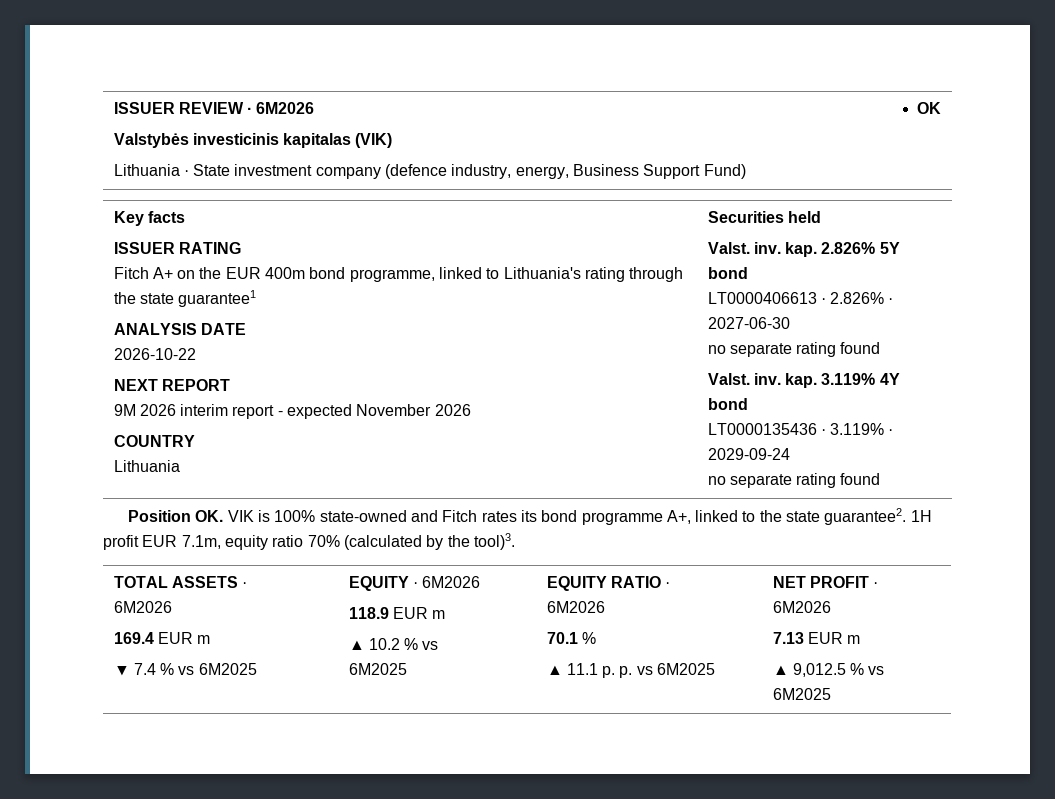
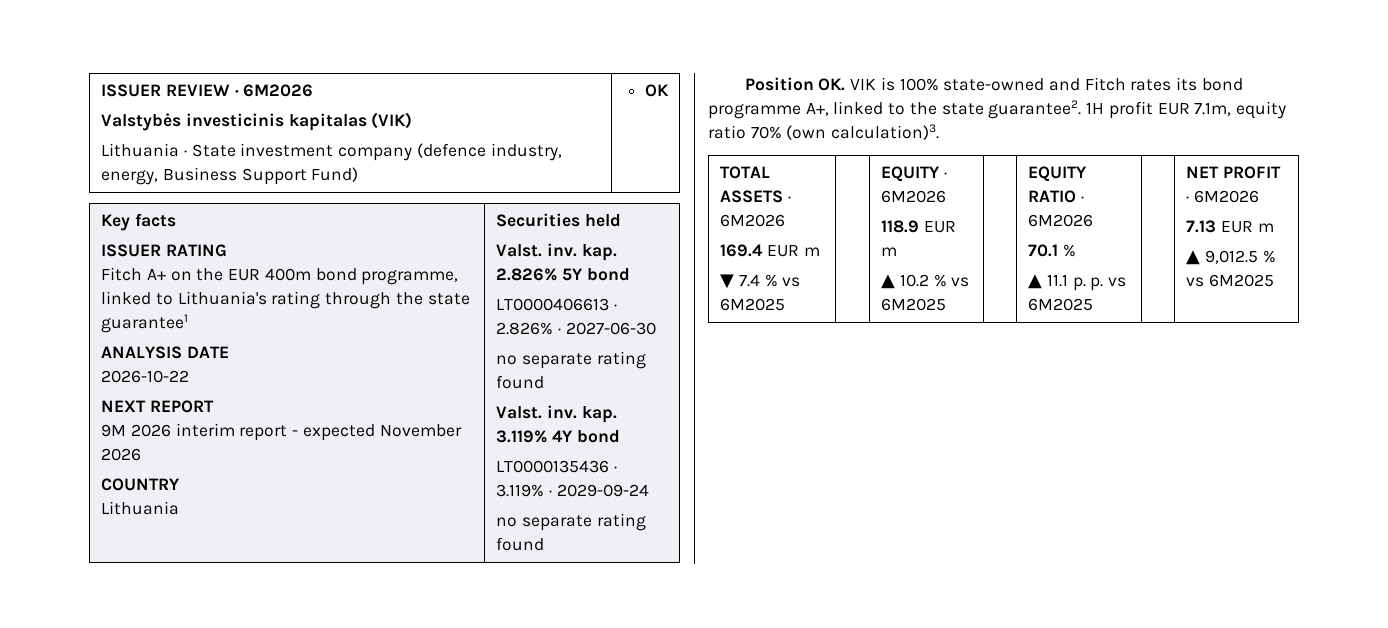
[343,533,515,550] (calculated by the tool)3. -> [786,124,940,140] (own calculation)3.

